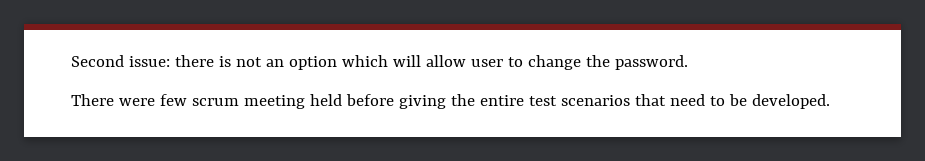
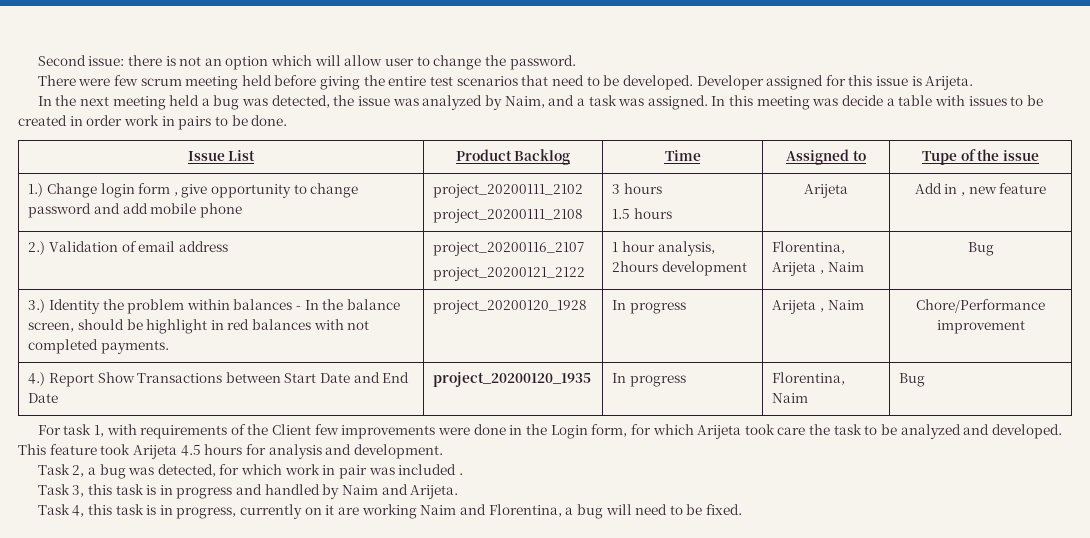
(830, 101) none -> [696,75,974,90] [37,95,1043,110] [18,115,288,130] [187,150,256,161] [455,149,571,165] [664,150,701,161] [786,149,866,165] [922,149,1039,165] [28,183,359,198] [28,203,242,218] [433,184,584,198] [433,209,584,223] [612,183,662,194] [612,208,672,219] [804,184,848,198] [914,183,1047,196] [28,241,228,255] [433,242,585,256] [433,267,586,281] [612,241,715,256] [612,261,747,276] [772,241,846,254] [772,262,864,276] [967,242,994,256] [28,299,401,314] [28,319,370,334] [28,339,169,354] [433,300,588,314] [612,300,686,314] [772,300,864,314] [916,299,1045,313] [936,320,1025,334] [28,372,410,387] [28,393,59,403] [433,372,592,387] [612,373,686,387] [772,372,846,385] [772,393,809,403] [899,373,926,387] [37,424,1062,439] [18,444,443,459] [37,464,463,479] [37,484,459,499] [37,504,743,519] Developer assigned for this issue is Arijeta. // In the next meeting held a bug was detected, the issue was analyzed by Naim, and a task was assigned. In this meeting was decide a table with issues to be created in order work in pairs to be done. // Issue List | Product Backlog | Time | Assigned to | Tupe of the issue // 1.) Change login form , give opportunity to change password and add mobile phone | project_20200111_2102 // project_20200111_2108 | 3 hours // 1.5 hours | Arijeta | Add in , new feature // 2.) Validation of email address | project_20200116_2107 // project_20200121_2122 | 1 hour analysis, 2hours development | Florentina, Arijeta , Naim | Bug // 3.) Identity the problem within balances - In the balance screen, should be highlight in red balances with not completed payments. | project_20200120_1928 | In progress | Arijeta , Naim | Chore/Performance improvement // 4.) Report Show Transactions between Start Date and End Date | project_20200120_1935 | In progress | Florentina, Naim | Bug // For task 1, with requirements of the Client few improvements were done in the Login form, for which Arijeta took care the task to be analyzed and developed. This feature took Arijeta 4.5 hours for analysis and development. // Task 2, a bug was detected, for which work in pair was included . // Task 3, this task is in progress and handled by Naim and Arijeta. // Task 4, this task is in progress, currently on it are working Naim and Florentina, a bug will need to be fixed.

